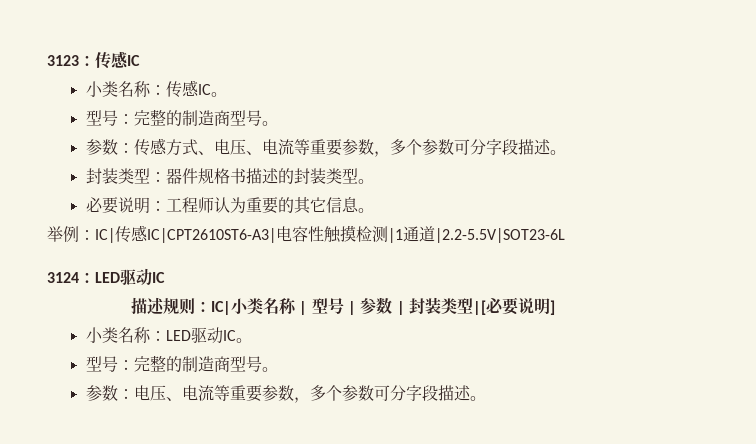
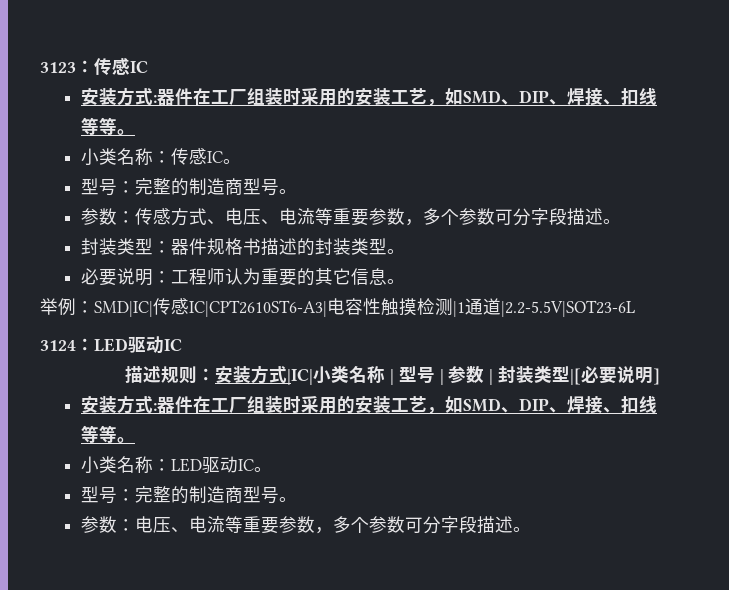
(140, 60) none -> [80,87,657,106] [80,117,135,135] // 安装方式:器件在工厂组装时采用的安装工艺，如SMD、DIP、焊接、扣线等等。
[95,228,115,243] IC| -> [94,301,153,317] SMD|IC|
[210,301,231,315] IC| -> [215,365,314,385] 安装方式|IC|
(555, 307) none -> [80,395,657,414] [80,425,135,443] // 安装方式:器件在工厂组装时采用的安装工艺，如SMD、DIP、焊接、扣线等等。

